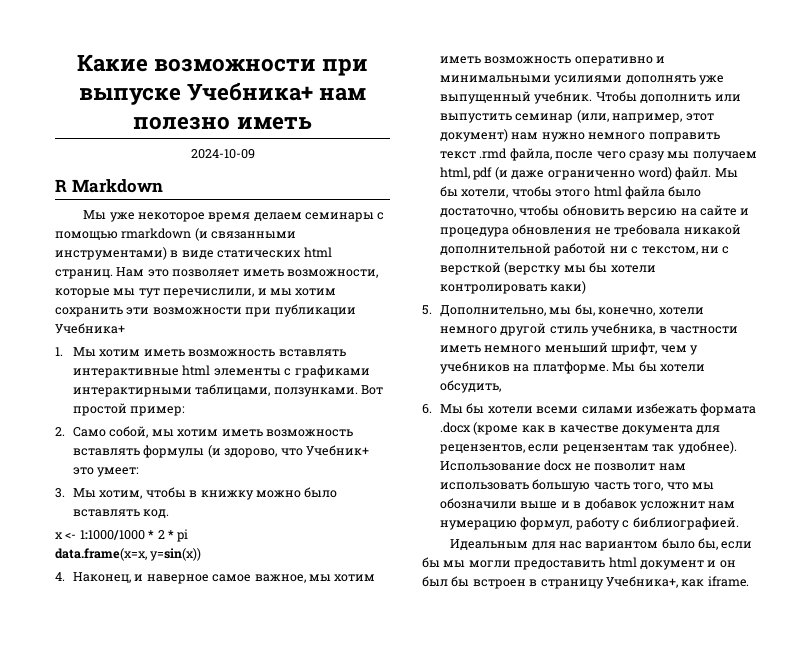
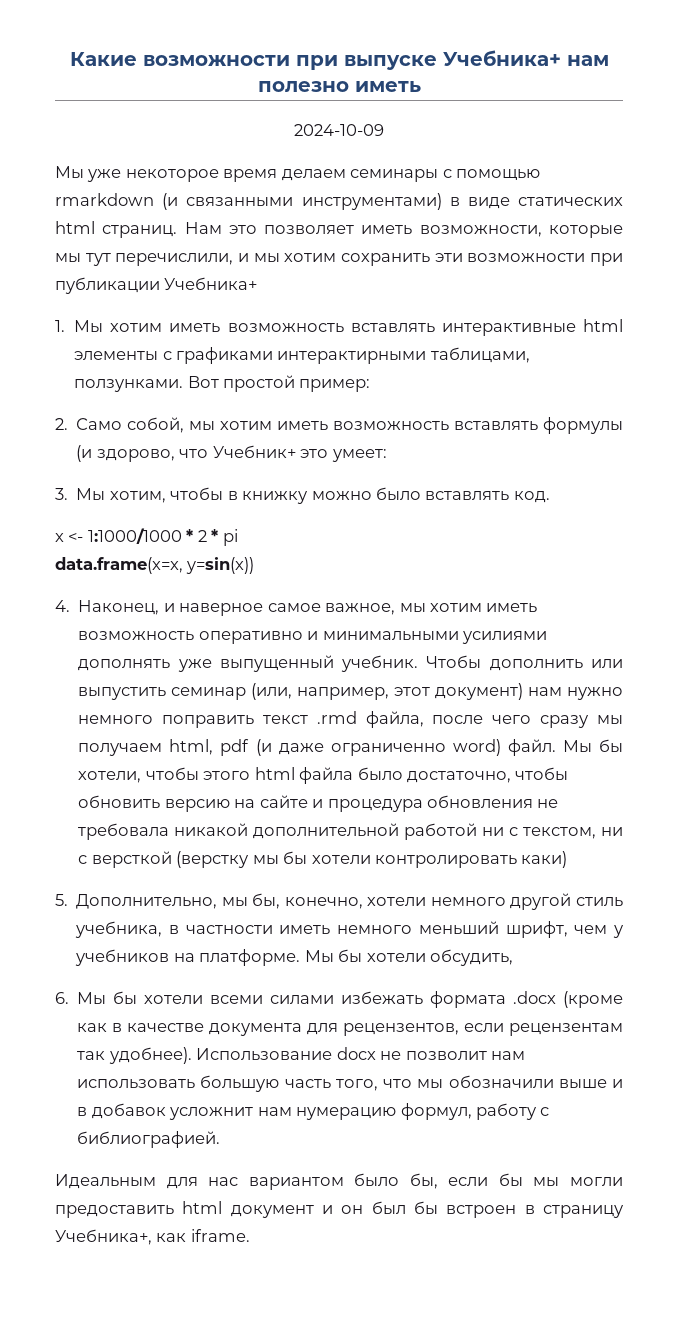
[55,179,163,193] // R Markdown -> (384, 130) none

